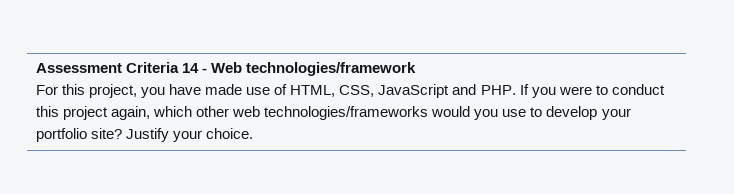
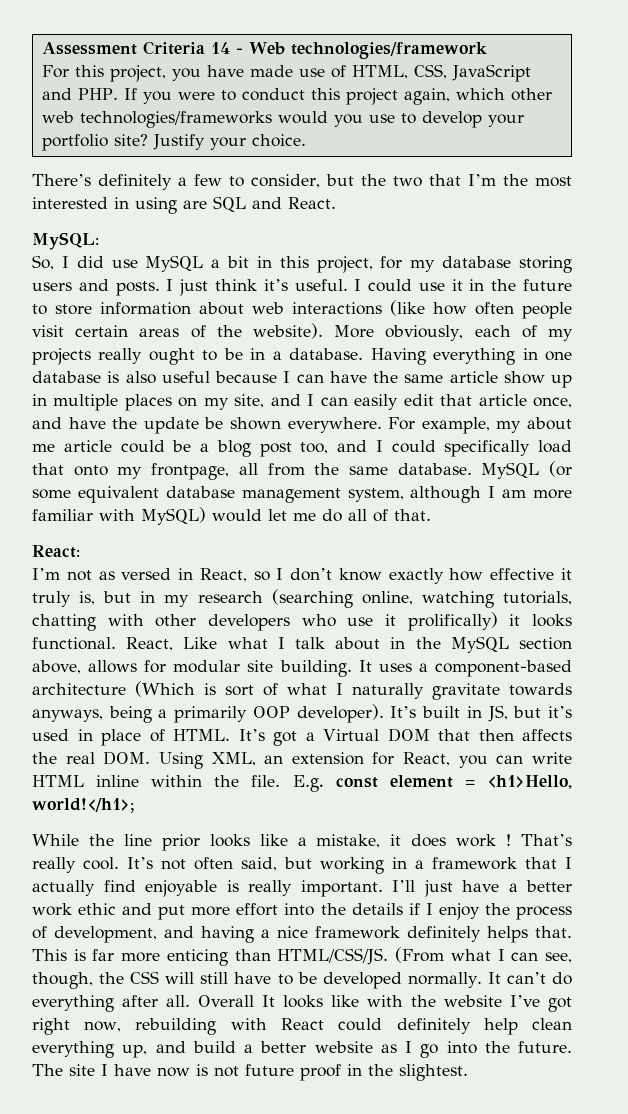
(254, 133) none -> [32,174,572,190] [32,196,336,214] [32,232,99,250] [32,255,572,273] [32,279,572,296] [32,300,572,319] [32,323,574,341] [32,348,572,365] [32,371,572,388] [32,394,572,411] [32,417,572,434] [32,440,572,457] [32,461,572,480] [32,486,572,503] [32,507,431,525] [32,545,80,558] [32,568,572,584] [32,589,572,608] [32,612,573,631] [32,636,572,653] [32,660,572,677] [32,681,572,700] [32,704,573,723] [32,728,572,746] [32,751,572,769] [32,775,572,792] [32,798,134,813] [32,834,573,851] [32,857,572,874] [32,880,572,897] [32,903,573,920] [32,926,572,943] [32,947,573,966] [32,971,573,989] [32,995,572,1012] [32,1018,572,1035] [32,1041,572,1058] [32,1064,468,1081] // There’s definitely a few to consider, but the two that I’m the most interested in using are SQL and React. // MySQL: // So, I did use MySQL a bit in this project, for my database storing users and posts. I just think it’s useful. I could use it in the future to store information about web interactions (like how often people visit certain areas of the website). More obviously, each of my projects really ought to be in a database. Having everything in one database is also useful because I can have the same article show up in multiple places on my site, and I can easily edit that article once, and have the update be shown everywhere. For example, my about me article could be a blog post too, and I could specifically load that onto my frontpage, all from the same database. MySQL (or some equivalent database management system, although I am more familiar with MySQL) would let me do all of that. // React: // I’m not as versed in React, so I don’t know exactly how effective it truly is, but in my research (searching online, watching tutorials, chatting with other developers who use it prolifically) it looks functional. React, Like what I talk about in the MySQL section above, allows for modular site building. It uses a component-based architecture (Which is sort of what I naturally gravitate towards anyways, being a primarily OOP developer). It’s built in JS, but it’s used in place of HTML. It’s got a Virtual DOM that then affects the real DOM. Using XML, an extension for React, you can write HTML inline within the file. E.g. const element = <h1>Hello, world!</h1>; // While the line prior looks like a mistake, it does work ! That’s really cool. It’s not often said, but working in a framework that I actually find enjoyable is really important. I’ll just have a better work ethic and put more effort into the details if I enjoy the process of development, and having a nice framework definitely helps that. This is far more enticing than HTML/CSS/JS. (From what I can see, though, the CSS will still have to be developed normally. It can’t do everything after all. Overall It looks like with the website I’ve got right now, rebuilding with React could definitely help clean everything up, and build a better website as I go into the future. The site I have now is not future proof in the slightest.

